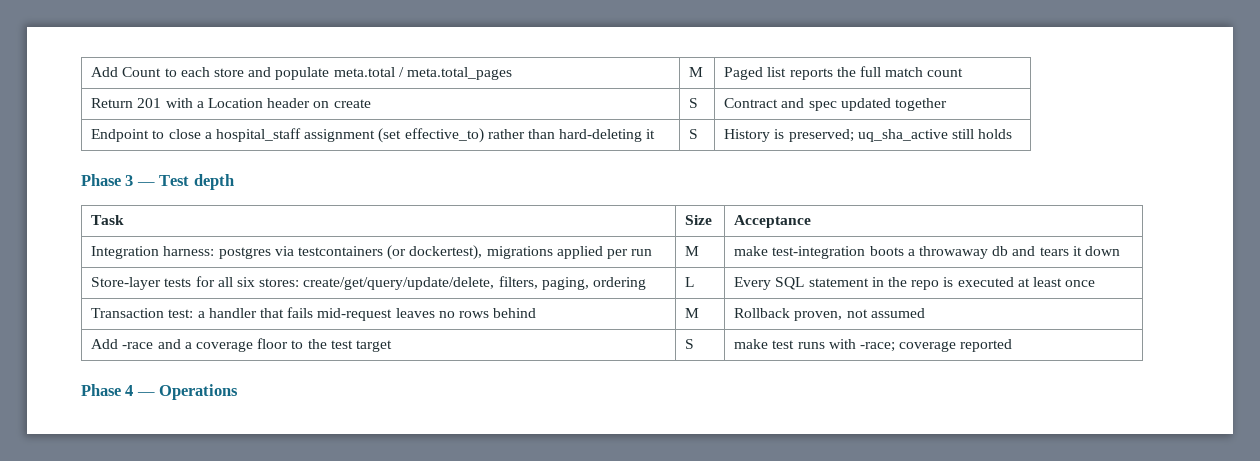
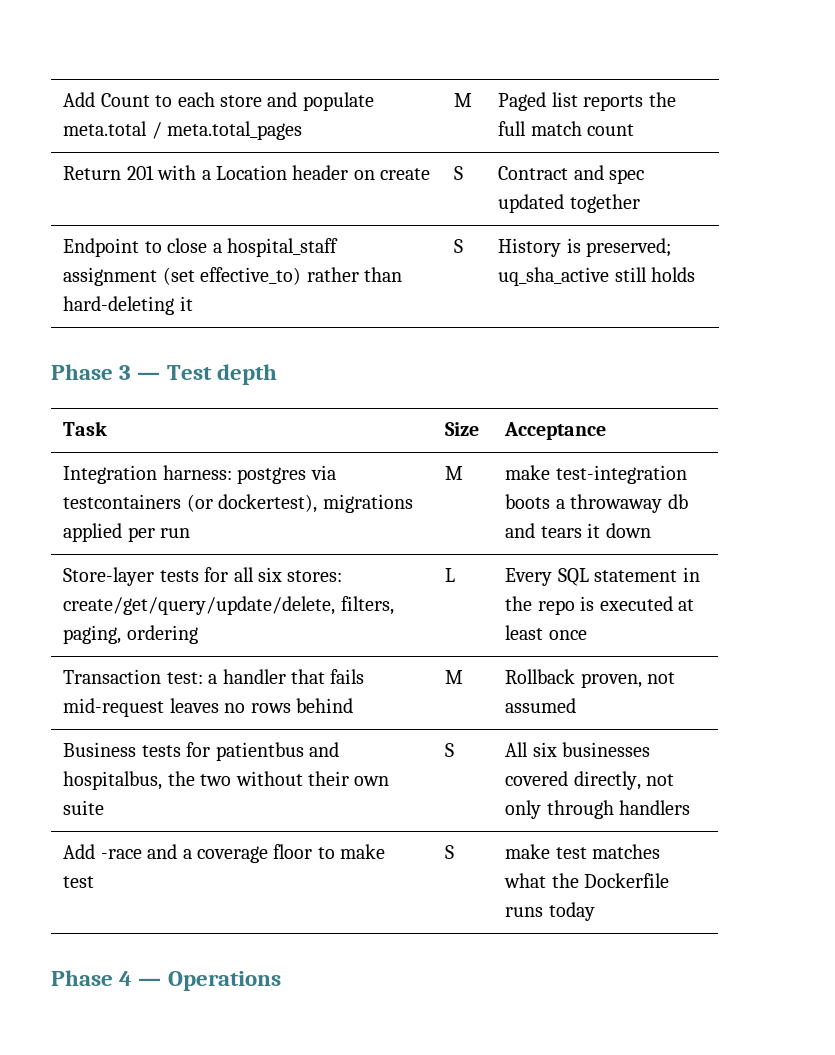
(925, 313) none -> [63,742,340,761] [63,771,390,790] [63,800,105,815] [445,743,455,757] [505,742,651,757] [505,771,675,790] [505,800,691,819] // Business tests for patientbus and hospitalbus, the two without their own suite | S | All six businesses covered directly, not only through handlers
[307,339,392,352] the test target -> [340,844,386,859] [63,876,95,888] make test
[797,339,1013,352] runs with -race; coverage reported -> [592,844,661,859] [504,873,670,888] [505,902,595,921] matches what the Dockerfile runs today

